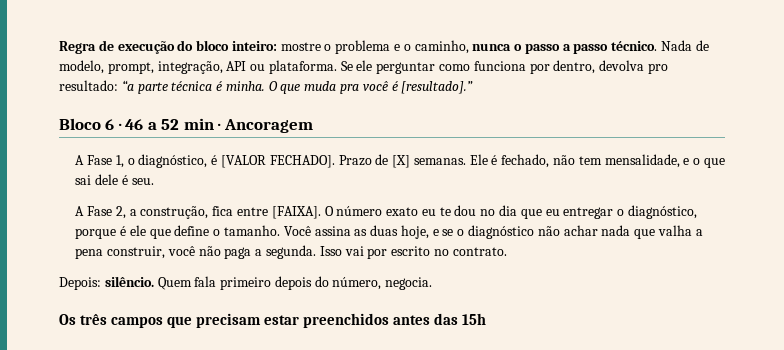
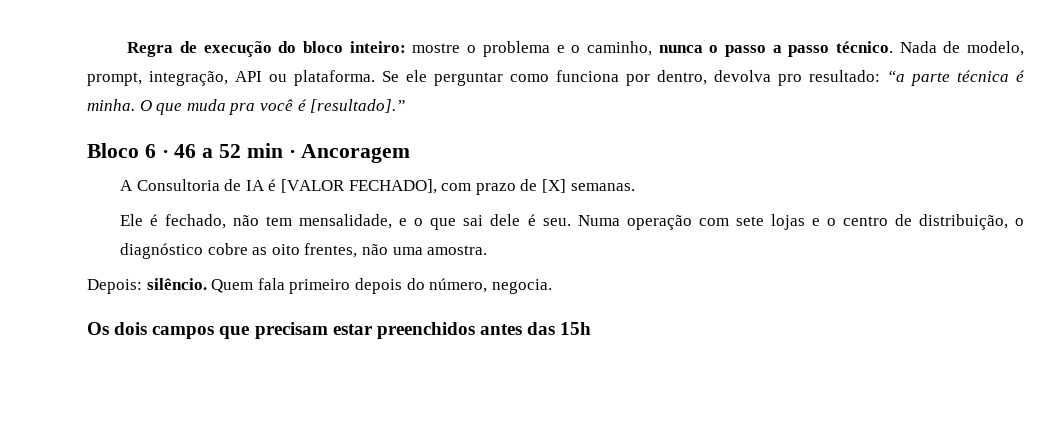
[87,154,372,168] Fase 1, o diagnóstico, é [VALOR FECHADO]. Prazo -> [136,179,516,195] Consultoria de IA é [VALOR FECHADO], com prazo
(466, 161) none -> (635, 187) //
[75,205,697,219] [75,225,703,239] [75,245,507,259] // A Fase 2, a construção, fica entre [FAIXA]. O número exato eu te dou no dia que eu entregar o diagnóstico, porque é ele que define o tamanho. Você assina as duas hoje, e se o diagnóstico não achar nada que valha a pena construir, você não paga a segunda. Isso vai por escrito no contrato. -> [577,214,1024,230] [120,243,488,259] Numa operação com sete lojas e o centro de distribuição, o diagnóstico cobre as oito frentes, não uma amostra.
[80,314,108,325] três -> [114,322,148,335] dois

